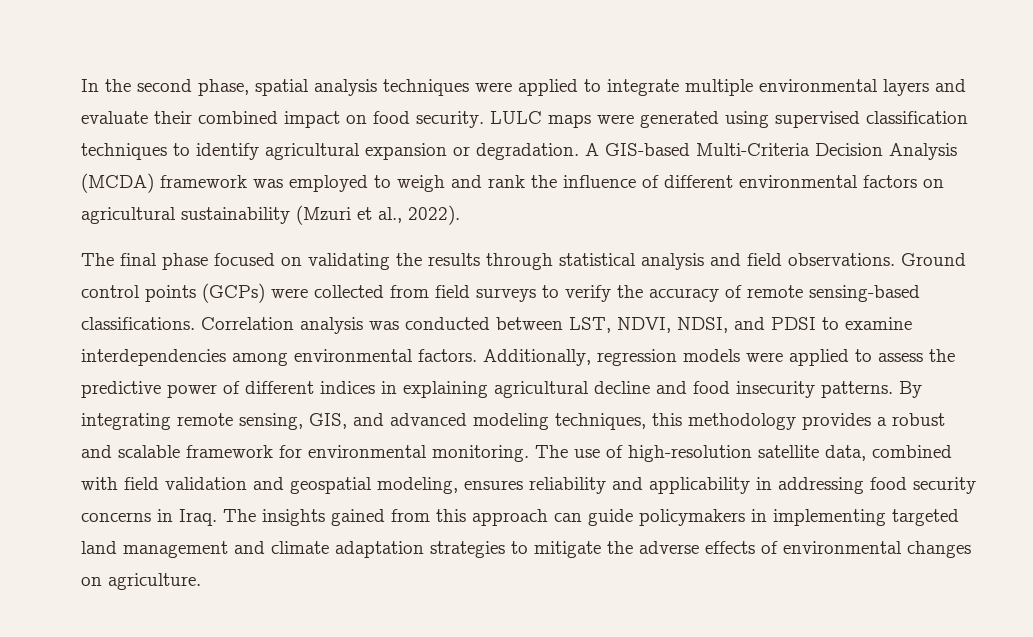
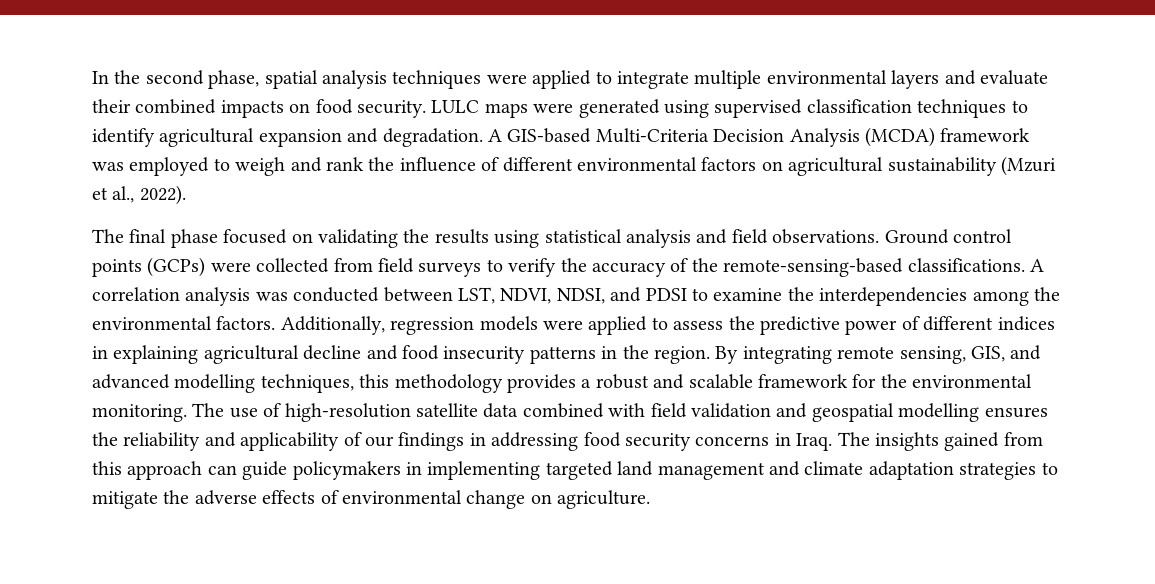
[284,111,340,128] impact -> [220,100,284,118] impacts
[453,146,470,156] or -> [347,128,379,143] and
[486,253,553,270] through -> [494,230,540,248] using
[747,285,920,302] [81,317,294,330] remote sensing-based classifications. Correlation -> [691,258,1044,277] [92,287,180,301] the remote-sensing-based classifications. A correlation
(912, 323) none -> [787,287,814,301] the
(288, 359) none -> [1033,287,1060,301] the
[821,381,893,398] patterns. -> [529,345,710,364] patterns in the region.
[473,413,549,430] modeling -> [174,374,256,393] modelling
(302, 451) none -> [880,374,907,388] the
[825,445,866,461] data, -> [483,403,519,418] data
[377,477,750,494] modeling, ensures reliability and applicability -> [898,403,1048,422] [92,432,465,451] modelling ensures the reliability and applicability of our findings
[907,541,971,558] changes -> [466,490,526,509] change

